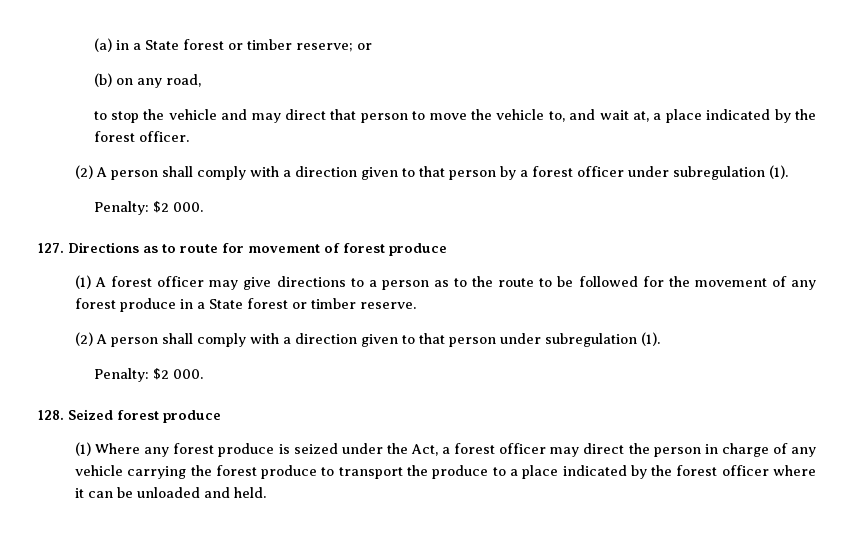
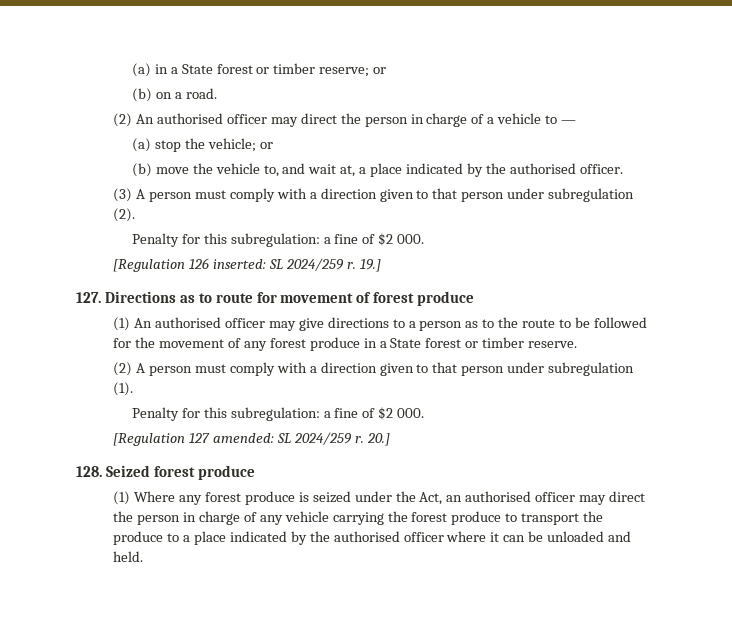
[136,74,201,88] [93,109,426,123] any road, // to stop the vehicle and may direct that person to -> [174,88,217,99] [113,113,577,127] [131,138,273,152] [131,163,152,177] a road. // (2) An authorised officer may direct the person in charge of a vehicle to — // (a) stop the vehicle; or // (b)
[93,131,135,142] forest -> [509,163,576,174] authorised
[74,165,788,180] [93,201,203,215] (2) A person shall comply with a direction given to that person by a forest officer under subregulation (1). // Penalty: $2 000. -> [113,188,635,202] [113,208,136,222] [131,233,425,247] [113,258,381,272] (3) A person must comply with a direction given to that person under subregulation (2). // Penalty for this subregulation: a fine of $2 000. // [Regulation 126 inserted: SL 2024/259 r. 19.]
[95,276,153,287] A forest -> [134,317,222,328] An authorised
[161,333,193,344] shall -> [194,364,226,373] must
[93,368,203,382] Penalty: $2 000. -> [131,407,425,421] [113,432,390,446] Penalty for this subregulation: a fine of $2 000. // [Regulation 127 amended: SL 2024/259 r. 20.]
[441,443,496,454] a forest -> [446,491,532,502] an authorised
[676,465,718,476] forest -> [333,531,400,542] authorised

